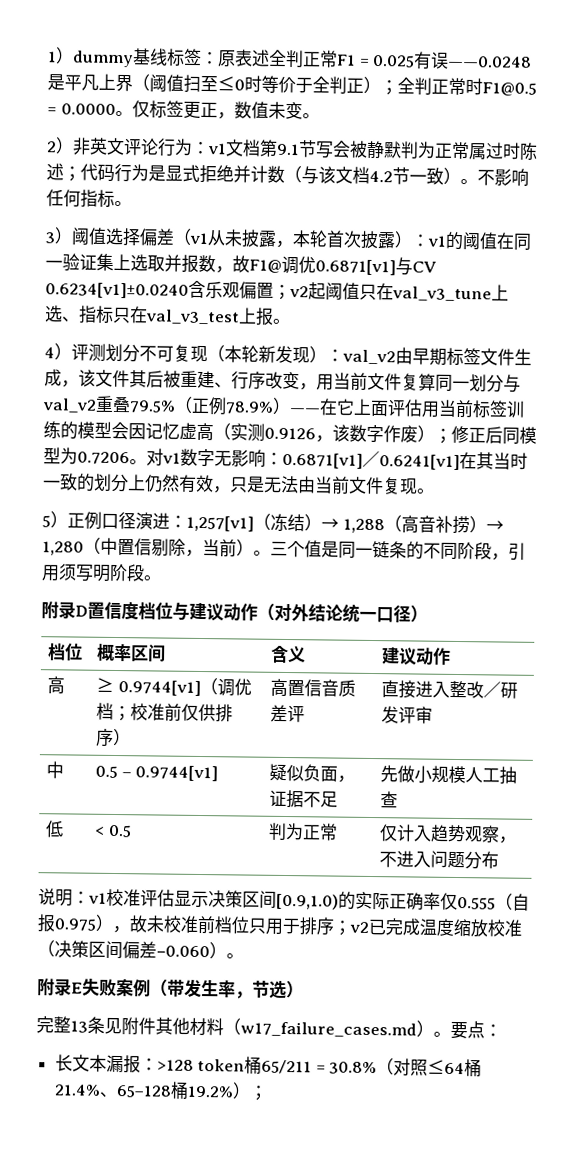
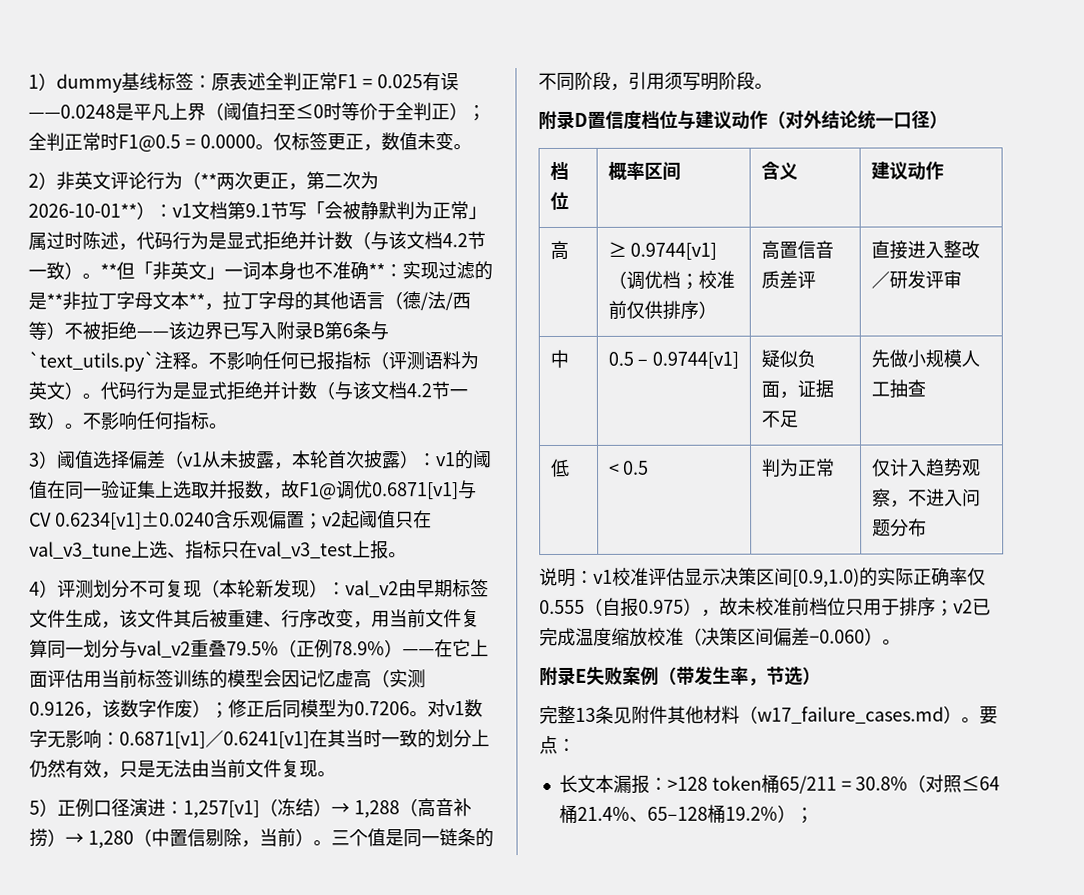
(193, 147) none -> [182,171,379,191] [28,201,155,220] （**两次更正，第二次为2026-10-01**）
(334, 150) none -> [306,201,325,218] 「
(470, 150) none -> [468,206,487,220] 」
[63,166,81,182] ； -> [118,231,486,251] [28,261,493,281] [28,291,471,311] [28,321,389,341] [28,351,479,372] [28,381,101,400] ，代码行为是显式拒绝并计数（与该文档4.2节一致）。**但「非英文」一词本身也不准确**：实现过滤的是**非拉丁字母文本**，拉丁字母的其他语言（德/法/西等）不被拒绝——该边界已写入附录B第6条与`text_utils.py`注释。不影响任何已报指标（评测语料为英文）。

